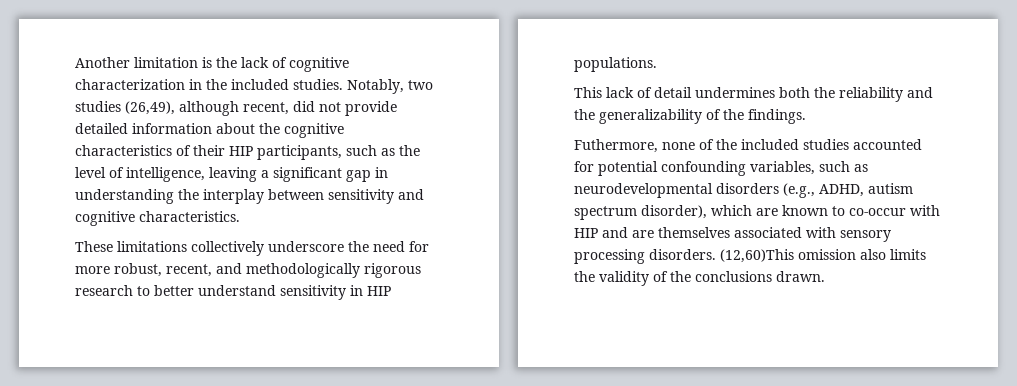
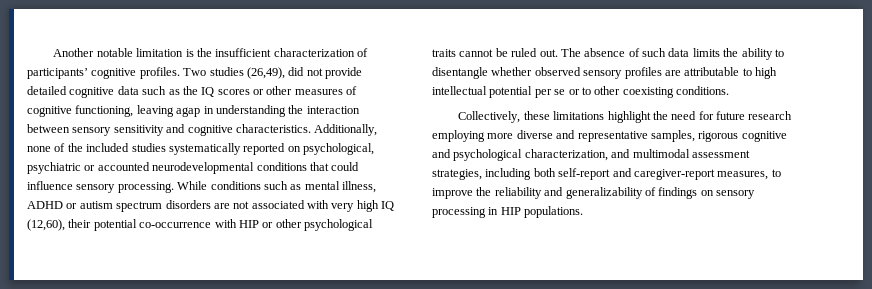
(130, 62) none -> [96,48,133,57] notable
[241,57,349,72] [75,79,433,94] [75,101,397,116] [75,123,344,138] [75,145,420,160] [75,167,388,182] [75,189,424,204] [75,211,240,226] [75,241,429,256] [75,263,421,278] [75,285,391,300] [574,57,657,72] [574,87,933,102] [574,109,806,124] [574,139,658,153] lack of cognitive characterization in the included studies. Notably, two studies (26,49), although recent, did not provide detailed information about the cognitive characteristics of their HIP participants, such as the level of intelligence, leaving a significant gap in understanding the interplay between sensitivity and cognitive characteristics. // These limitations collectively underscore the need for more robust, recent, and methodologically rigorous research to better understand sensitivity in HIP populations. // This lack of detail undermines both the reliability and the generalizability of the findings. // Futhermore, -> [215,48,369,57] [27,67,362,79] [27,86,358,98] [27,105,360,117] [27,124,378,136] insufficient characterization of participants’ cognitive profiles. Two studies (26,49), did not provide detailed cognitive data such as the IQ scores or other measures of cognitive functioning, leaving agap in understanding the interaction between sensory sensitivity and cognitive characteristics. Additionally,
[853,139,922,150] [574,161,868,176] [574,183,913,198] [574,205,940,220] [574,227,891,242] [574,249,926,264] [574,271,825,286] accounted for potential confounding variables, such as neurodevelopmental disorders (e.g., ADHD, autism spectrum disorder), which are known to co-occur with HIP and are themselves associated with sensory processing disorders. (12,60)This omission also limits the validity of the conclusions drawn. -> [168,143,374,155] [27,162,360,174] [27,181,376,193] [27,200,395,212] [27,219,373,231] [432,48,784,60] [432,67,777,79] [432,86,729,98] [458,111,793,123] [432,130,787,142] [432,149,750,161] [432,168,781,180] [432,187,755,199] [432,206,584,218] systematically reported on psychological, psychiatric or accounted neurodevelopmental conditions that could influence sensory processing. While conditions such as mental illness, ADHD or autism spectrum disorders are not associated with very high IQ (12,60), their potential co-occurrence with HIP or other psychological traits cannot be ruled out. The absence of such data limits the ability to disentangle whether observed sensory profiles are attributable to high intellectual potential per se or to other coexisting conditions. // Collectively, these limitations highlight the need for future research employing more diverse and representative samples, rigorous cognitive and psychological characterization, and multimodal assessment strategies, including both self-report and caregiver-report measures, to improve the reliability and generalizability of findings on sensory processing in HIP populations.

